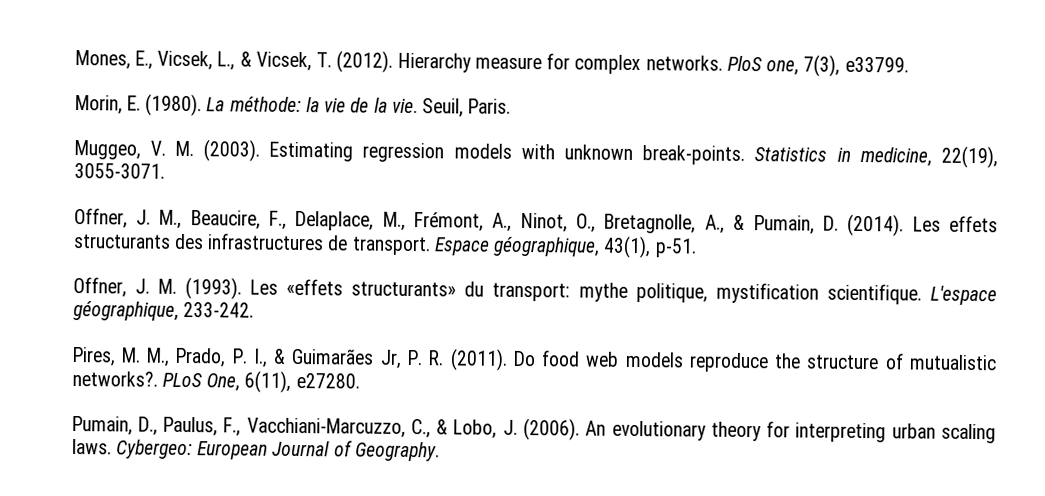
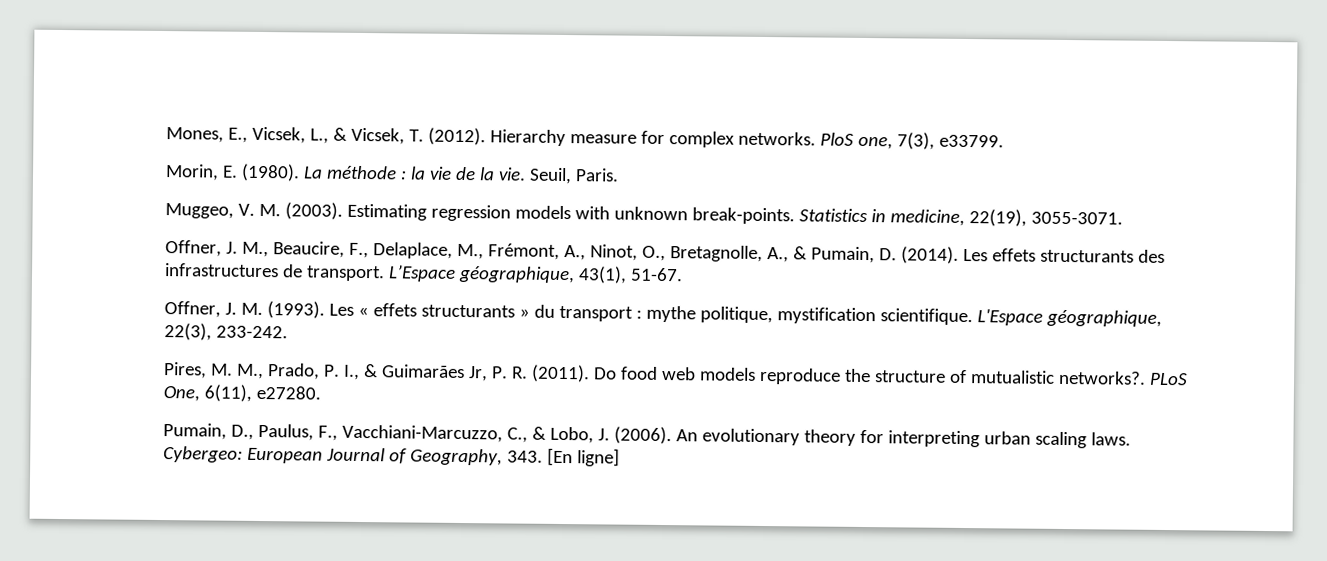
[229,96,302,113] méthode: -> [325,165,407,180] méthode :
[433,237,490,256] Espace -> [387,264,456,282] L’Espace
[654,238,697,258] p-51. -> [629,267,683,282] 51-67.
[286,278,571,302] «effets structurants» du transport: -> [357,303,642,322] « effets structurants » du transport :
[930,285,997,306] [72,300,179,321] L'espace géographique, -> [976,309,1162,327] [163,323,212,341] L'Espace géographique, 22(3),
[354,441,440,462] Geography. -> [409,447,620,467] Geography, 343. [En ligne]

